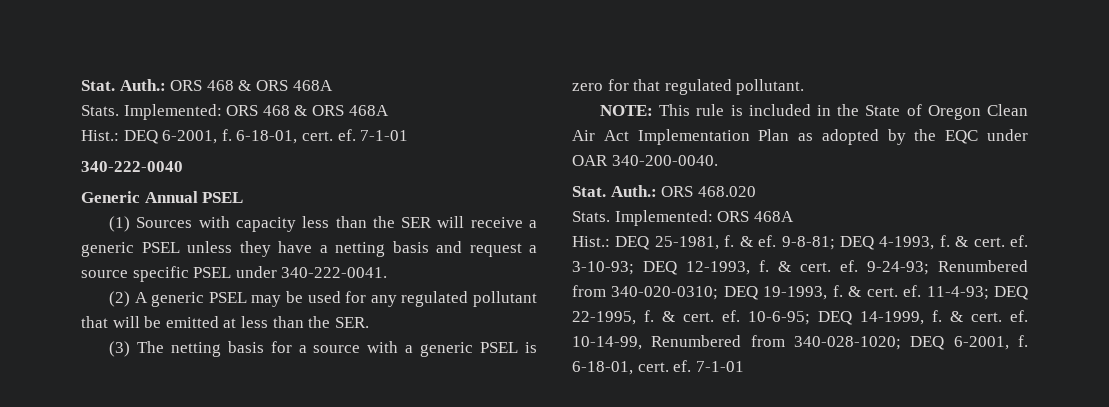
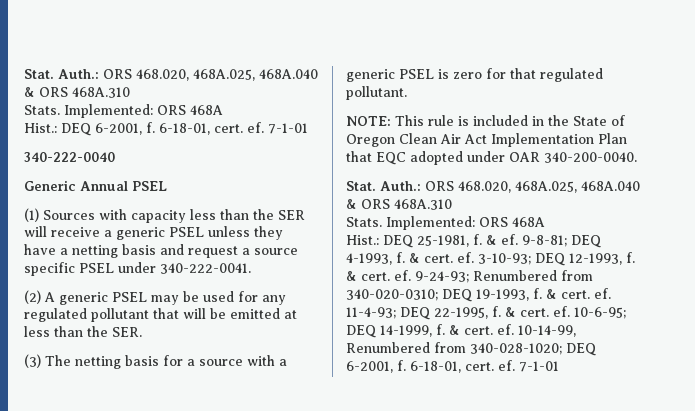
[81,79,333,91] [81,104,344,120] Stat. Auth.: ORS 468 & ORS 468A // Stats. Implemented: ORS 468 & ORS -> [24,69,318,81] [24,87,130,98] [24,104,186,118] Stat. Auth.: ORS 468.020, 468A.025, 468A.040 & ORS 468A.310 // Stats. Implemented: ORS
[798,129,979,145] as adopted by the EQC -> [346,151,463,165] that EQC adopted
[697,186,756,197] 468.020 -> [458,181,640,193] [346,199,452,210] 468.020, 468A.025, 468A.040 & ORS 468A.310

